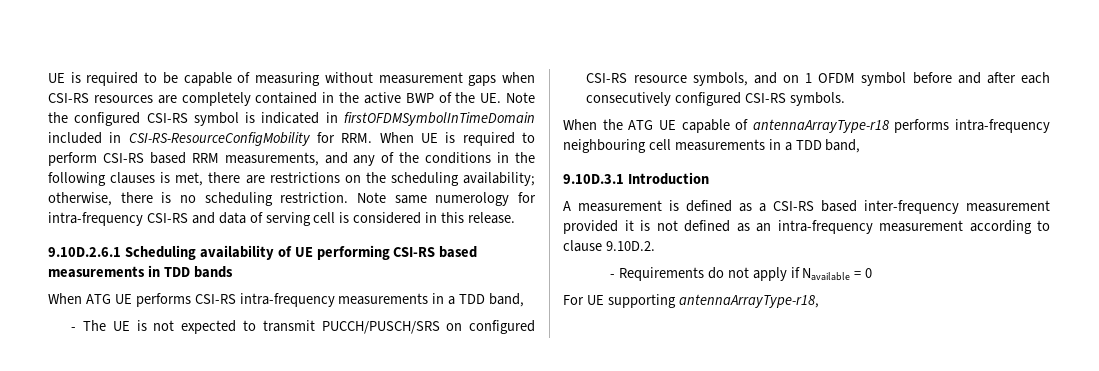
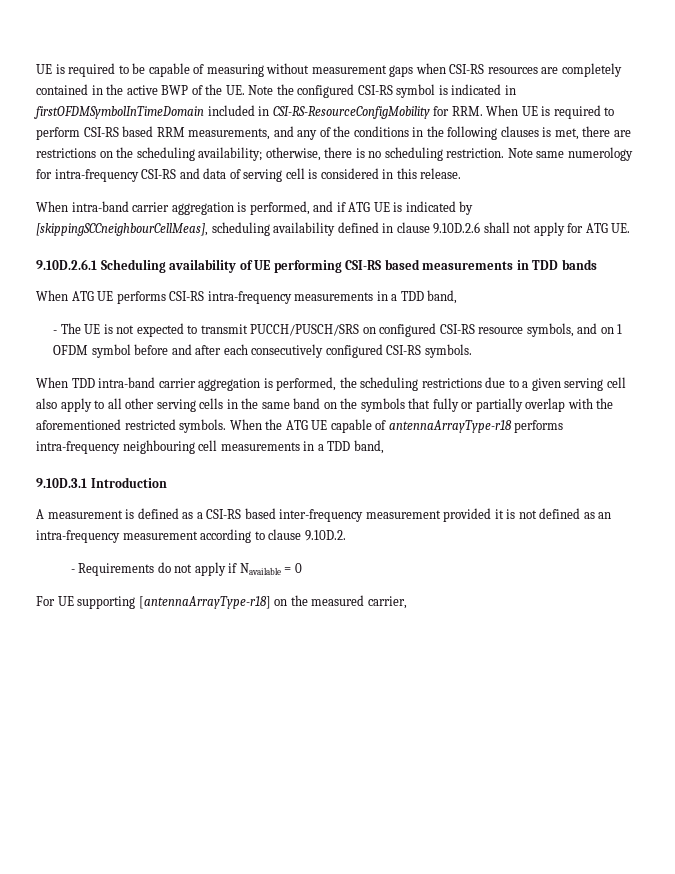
(516, 218) none -> [36,201,474,215] [36,222,631,236] // When intra-band carrier aggregation is performed, and if ATG UE is indicated by [skippingSCCneighbourCellMeas], scheduling availability defined in clause 9.10D.2.6 shall not apply for ATG UE.
(597, 124) none -> [71,377,626,391] [36,398,614,412] [36,419,262,433] TDD intra-band carrier aggregation is performed, the scheduling restrictions due to a given serving cell also apply to all other serving cells in the same band on the symbols that fully or partially overlap with the aforementioned restricted symbols. When
[678,294,819,308] antennaArrayType-r18, -> [138,595,407,609] [antennaArrayType-r18] on the measured carrier,

